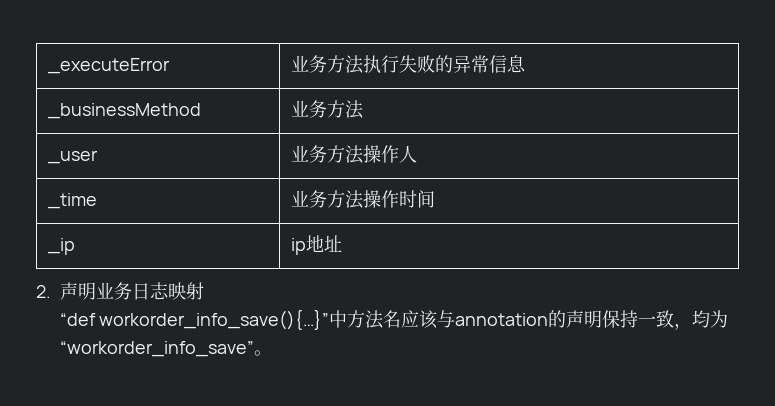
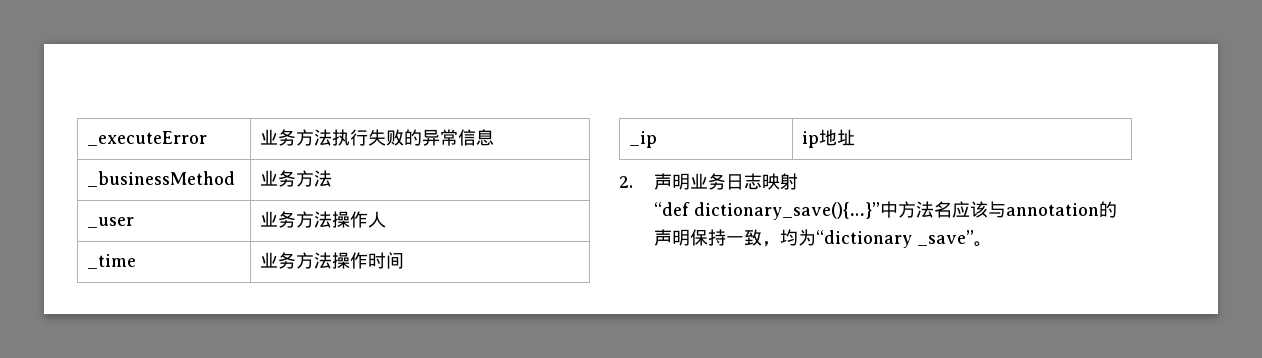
[99,309,330,330] workorder_info_save(){…}” -> [693,202,880,220] dictionary_save(){…}”
[59,341,254,357] “workorder_info_save” -> [815,230,974,248] “dictionary _save”

